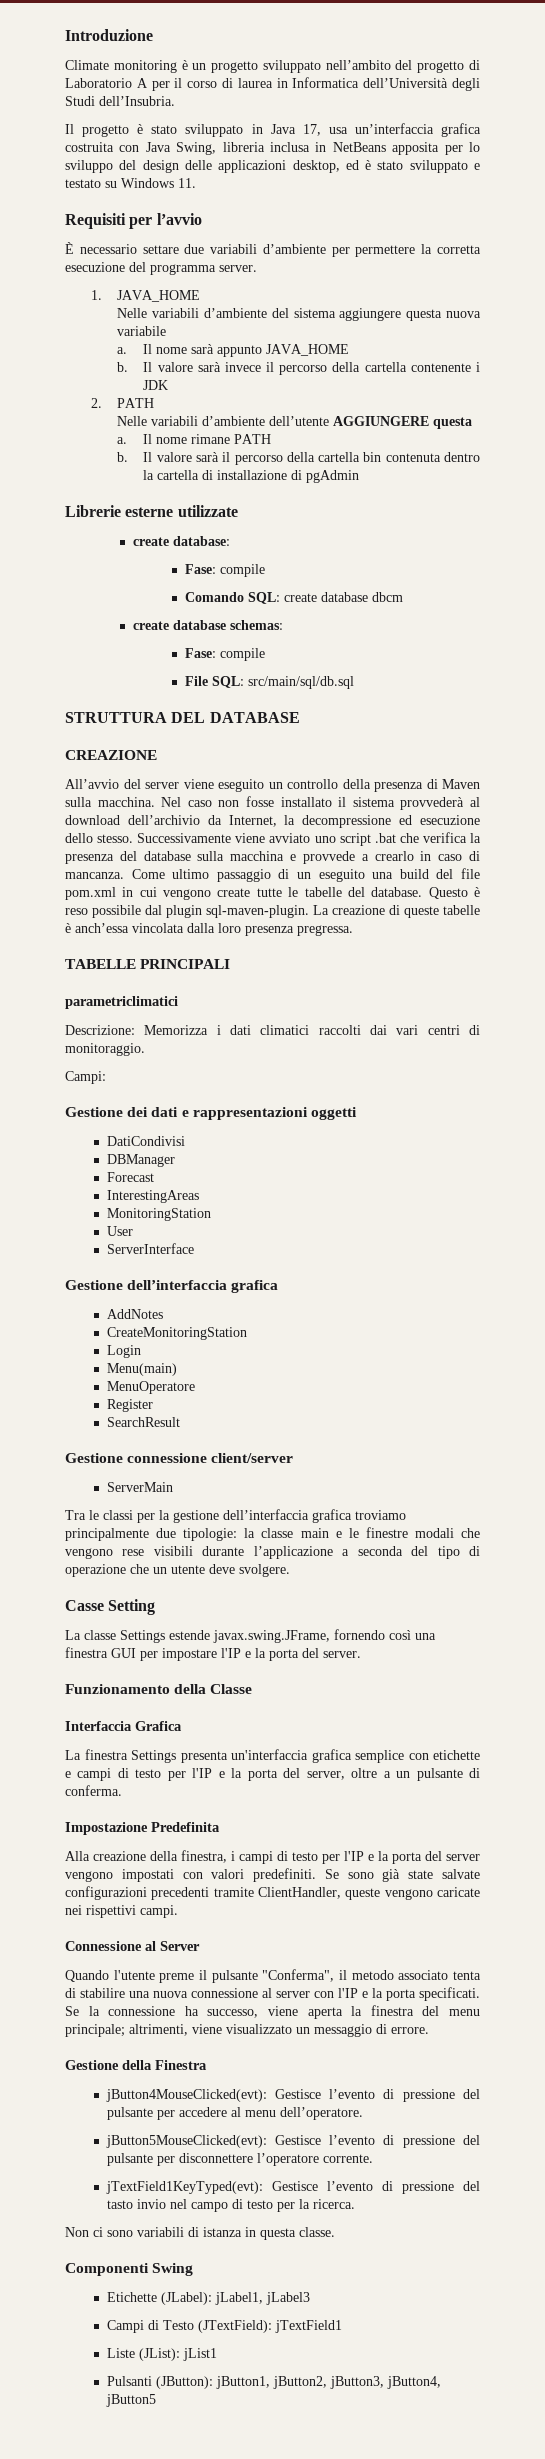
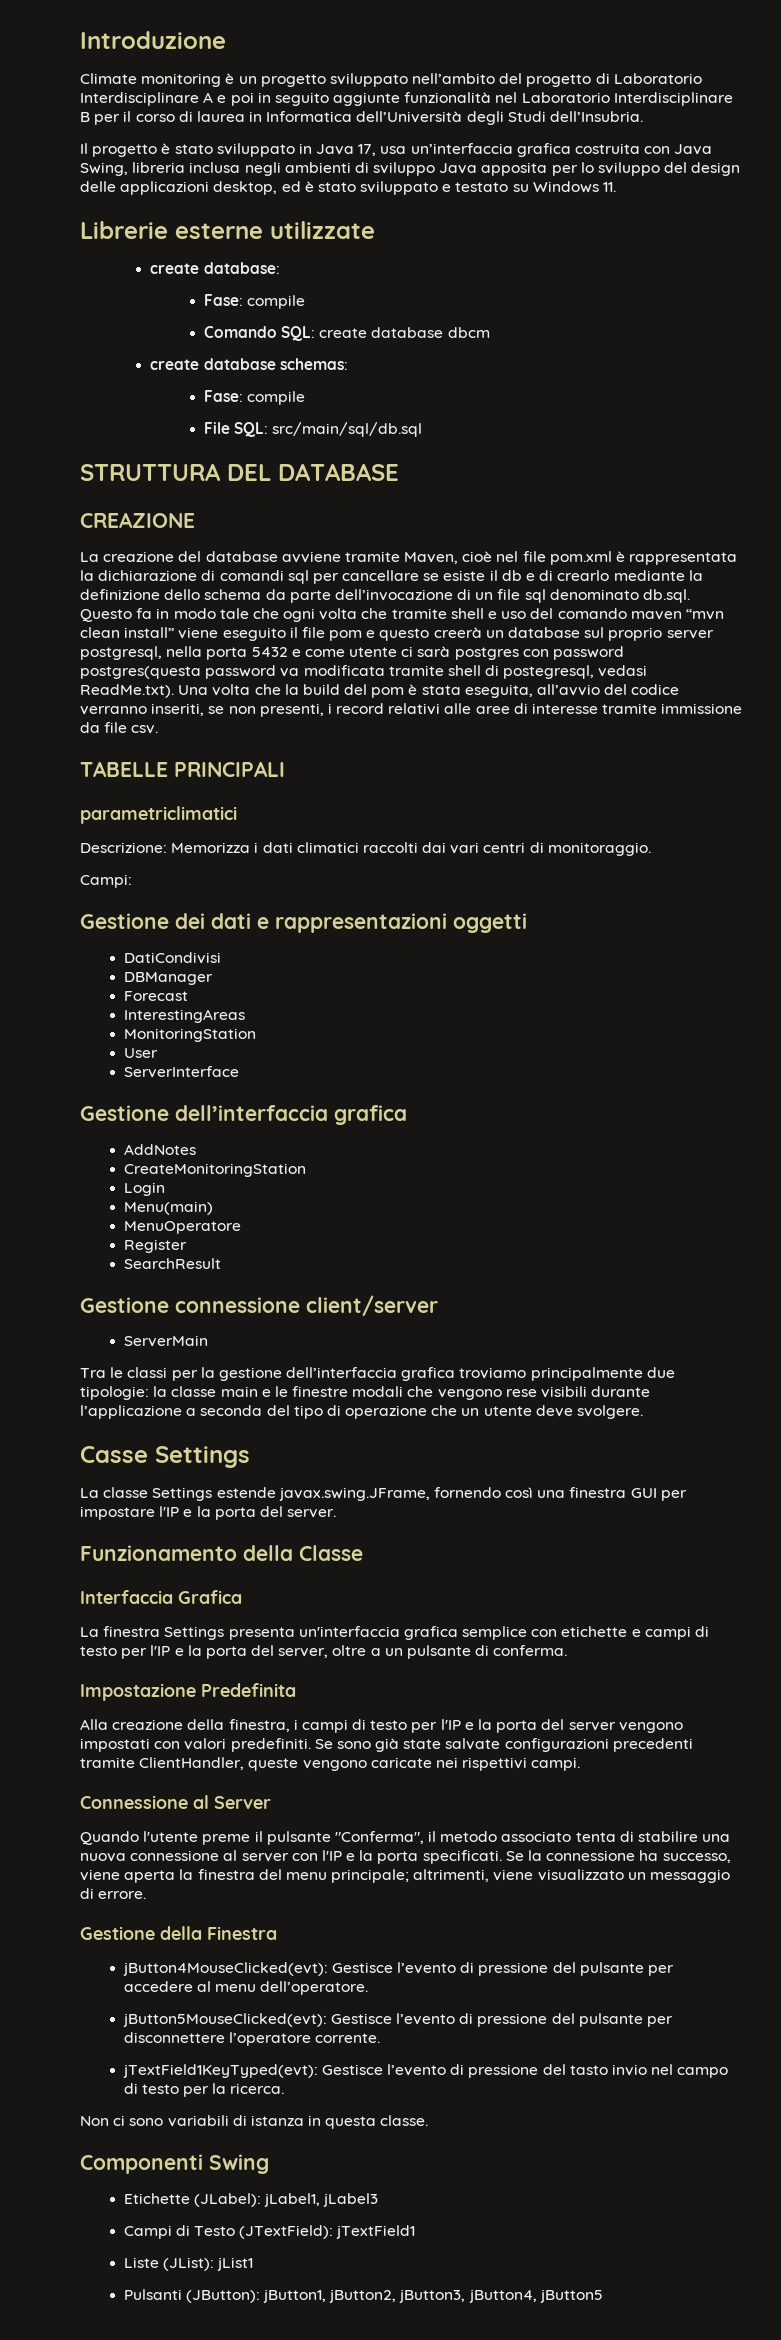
[136,78,148,88] A -> [80,92,733,106] [80,112,90,122] Interdisciplinare A e poi in seguito aggiunte funzionalità nel Laboratorio Interdisciplinare B
[315,142,386,152] in NetBeans -> [244,162,478,176] negli ambienti di sviluppo Java
[65,213,202,229] [65,242,481,257] [65,262,257,275] [91,290,201,302] [117,308,481,321] [117,326,167,336] [117,344,350,357] [117,362,481,375] [143,380,169,390] [91,398,155,408] [117,416,473,429] [117,434,272,444] [117,452,480,465] [143,470,360,483] // Requisiti per l’avvio // È necessario settare due variabili d’ambiente per permettere la corretta esecuzione del programma server. // 1. JAVA_HOME // Nelle variabili d’ambiente del sistema aggiungere questa nuova variabile // a. Il nome sarà appunto JAVA_HOME // b. Il valore sarà invece il percorso della cartella contenente i JDK // 2. PATH // Nelle variabili d’ambiente dell’utente AGGIUNGERE questa // a. Il nome rimane PATH // b. Il valore sarà il percorso della cartella bin contenuta dentro la cartella di installazione di pgAdmin -> (617, 187) none
[65,779,480,792] [65,796,481,810] [65,815,480,828] [65,832,482,846] [65,851,480,864] [65,868,481,882] [65,887,481,900] [65,905,480,918] [65,923,353,936] All’avvio del server viene eseguito un controllo della presenza di Maven sulla macchina. Nel caso non fosse installato il sistema provvederà al download dell’archivio da Internet, la decompressione ed esecuzione dello stesso. Successivamente viene avviato uno script .bat che verifica la presenza del database sulla macchina e provvede a crearlo in caso di mancanza. Come ultimo passaggio di un eseguito una build del file pom.xml in cui vengono create tutte le tabelle del database. Questo è reso possibile dal plugin sql-maven-plugin. La creazione di queste tabelle è anch’essa vincolata dalla loro presenza pregressa. -> [80,551,738,565] [80,570,703,584] [80,589,691,603] [80,608,724,622] [80,627,714,641] [80,646,625,660] [80,665,648,679] [80,684,680,698] [80,703,743,717] [80,722,159,734] La creazione del database avviene tramite Maven, cioè nel file pom.xml è rappresentata la dichiarazione di comandi sql per cancellare se esiste il db e di crearlo mediante la definizione dello schema da parte dell’invocazione di un file sql denominato db.sql. Questo fa in modo tale che ogni volta che tramite shell e uso del comando maven “mvn clean install” viene eseguito il file pom e questo creerà un database sul proprio server postgresql, nella porta 5432 e come utente ci sarà postgres con password postgres(questa password va modificata tramite shell di postegresql, vedasi ReadMe.txt). Una volta che la build del pom è stata eseguita, all’avvio del codice verranno inseriti, se non presenti, i record relativi alle aree di interesse tramite immissione da file csv.
[108,1599,156,1615] Setting -> [155,1446,250,1468] Settings

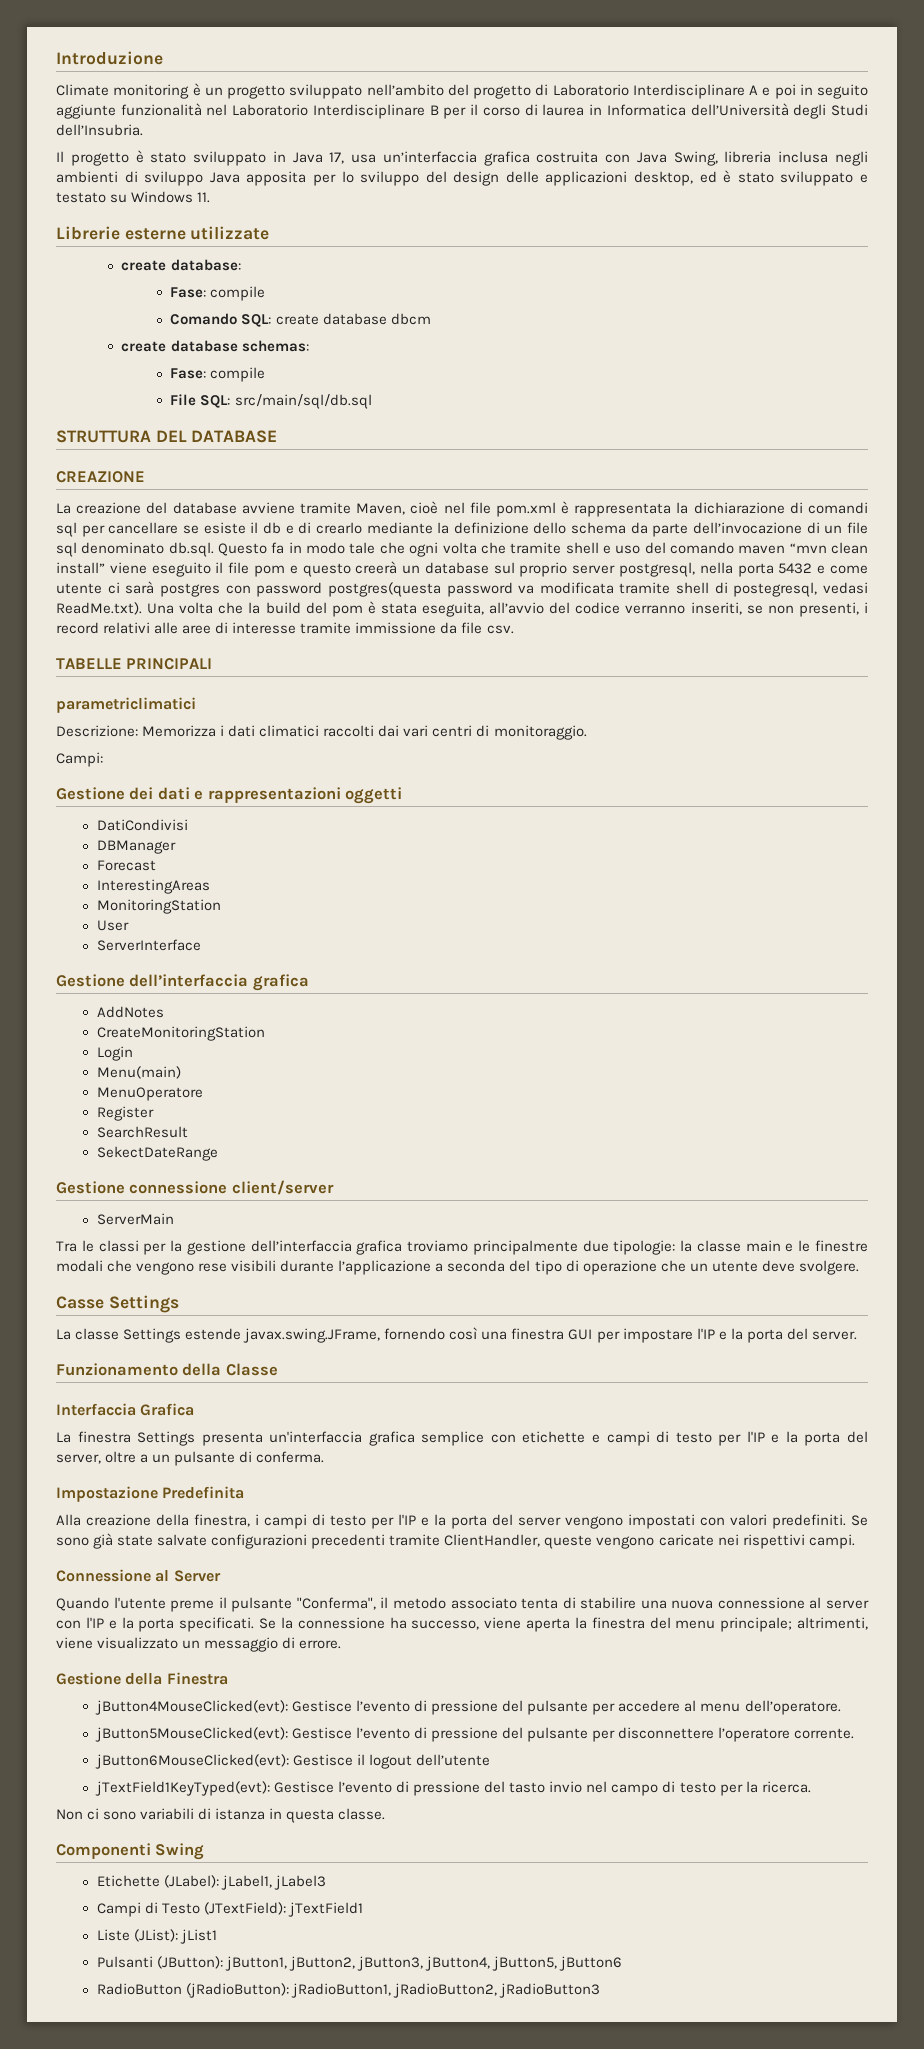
(221, 1263) none -> [96,1146,218,1161] // SekectDateRange
(381, 2038) none -> [94,1754,491,1769] // jButton6MouseClicked(evt): Gestisce il logout dell’utente
[539,2289,603,2303] jButton5 -> [492,1956,623,1971] [96,1983,601,1998] jButton5, jButton6 // RadioButton (jRadioButton): jRadioButton1, jRadioButton2, jRadioButton3

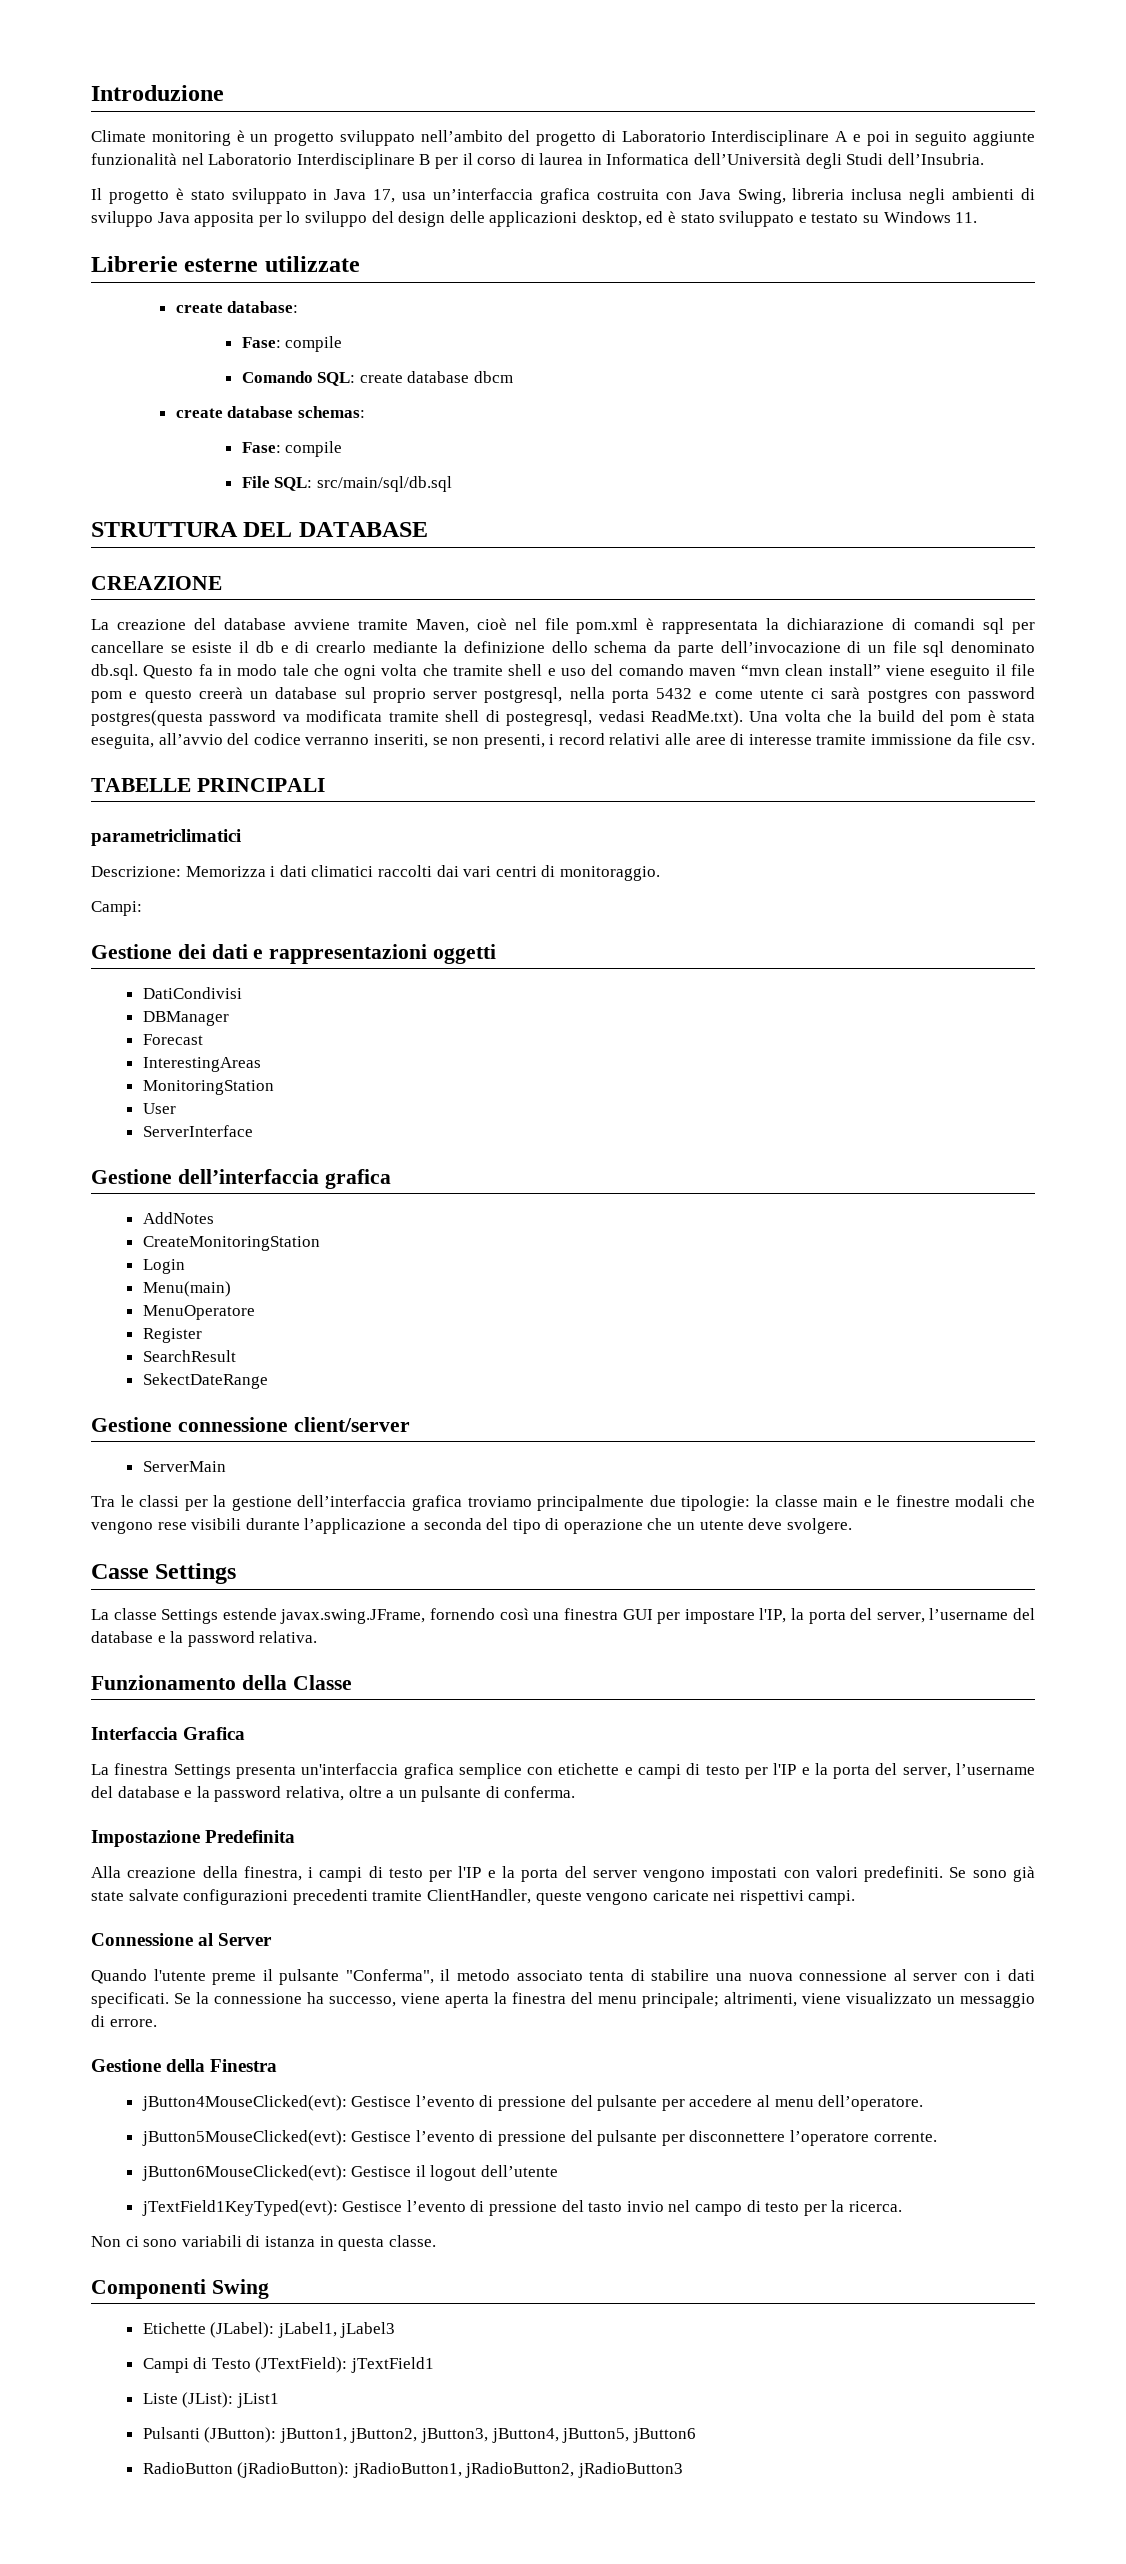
[696,1328,857,1343] l'IP e la porta del server. -> [759,1608,1035,1624] [91,1631,318,1647] l'IP, la porta del server, l’username del database e la password relativa.
(101, 1459) none -> [955,1763,1035,1775] [91,1786,344,1802] l’username del database e la password relativa,
[85,1617,175,1632] l'IP e la porta -> [996,1969,1035,1981] i dati

